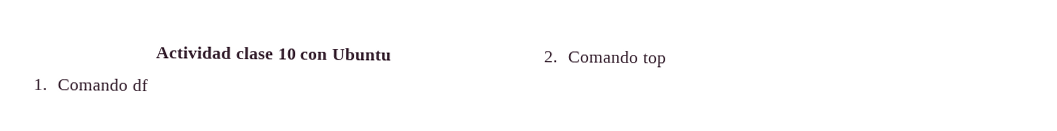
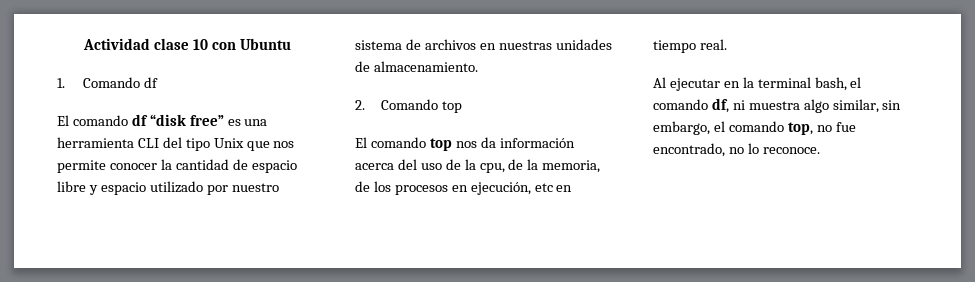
[544,50,667,68] 2. Comando top -> [57,114,268,126] [57,137,295,151] [57,159,297,173] [57,181,279,195] [355,39,612,50] [355,61,478,72] [355,99,463,113] [355,137,575,151] [355,159,601,173] [355,181,573,195] [653,39,727,53] [653,77,862,91] [653,98,902,113] [653,121,856,135] [653,143,820,157] El comando df “disk free” es una herramienta CLI del tipo Unix que nos permite conocer la cantidad de espacio libre y espacio utilizado por nuestro sistema de archivos en nuestras unidades de almacenamiento. // 2. Comando top // El comando top nos da información acerca del uso de la cpu, de la memoria, de los procesos en ejecución, etc en tiempo real. // Al ejecutar en la terminal bash, el comando df, ni muestra algo similar, sin embargo, el comando top, no fue encontrado, no lo reconoce.

